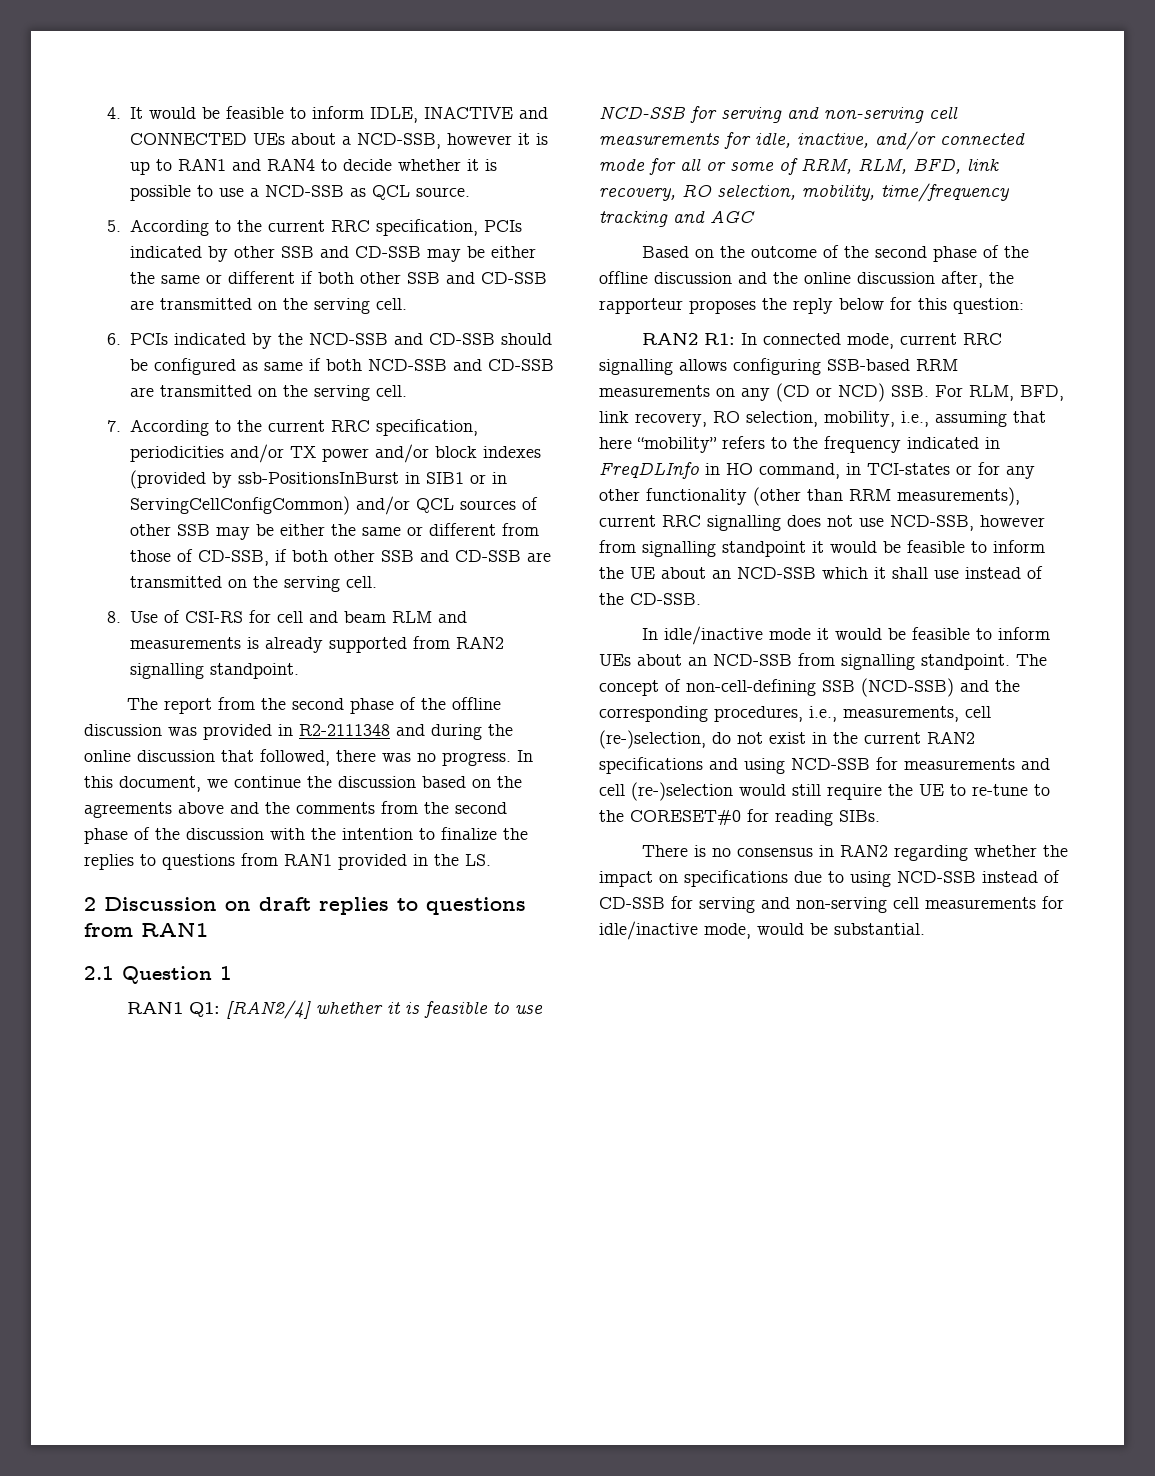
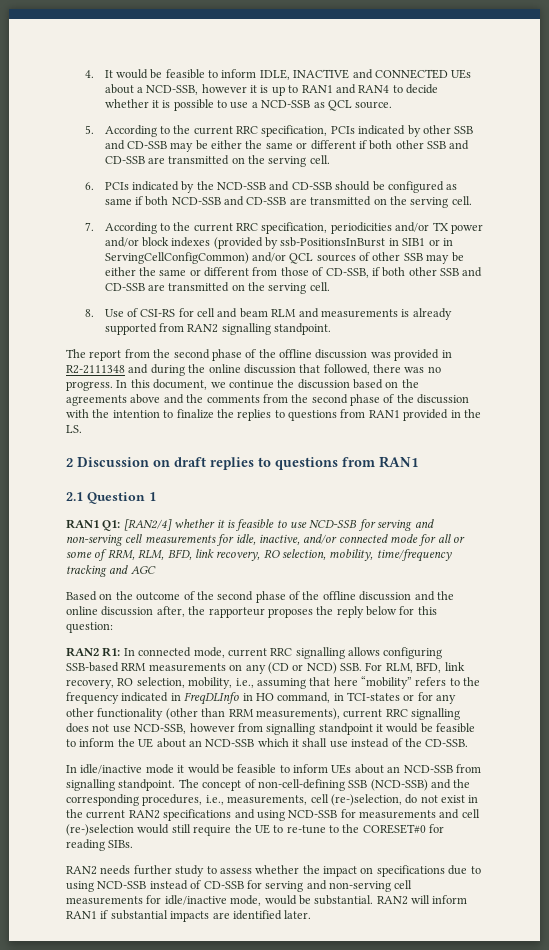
[641,844,968,861] There is no consensus in RAN2 regarding -> [66,865,252,877] RAN2 needs further study to assess
(925, 929) none -> [376,895,468,905] [66,910,312,922] RAN2 will inform RAN1 if substantial impacts are identified later.

